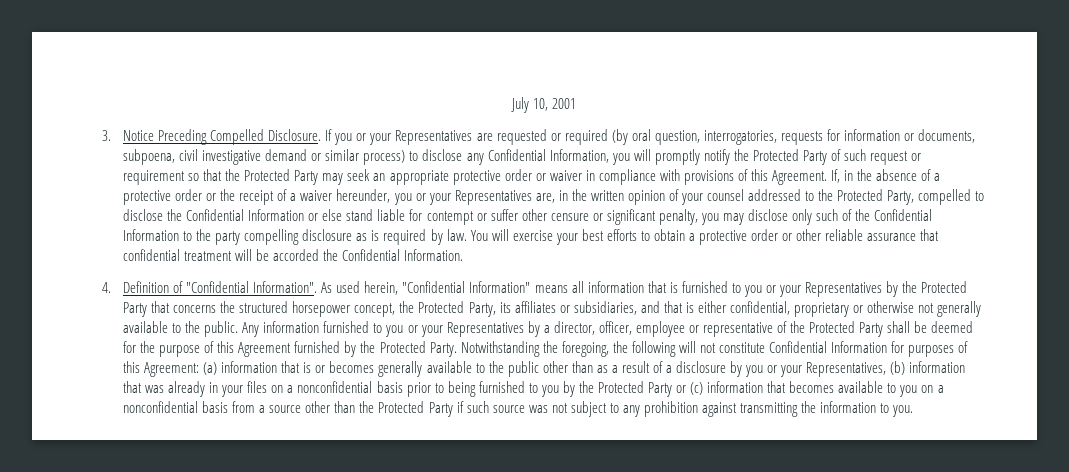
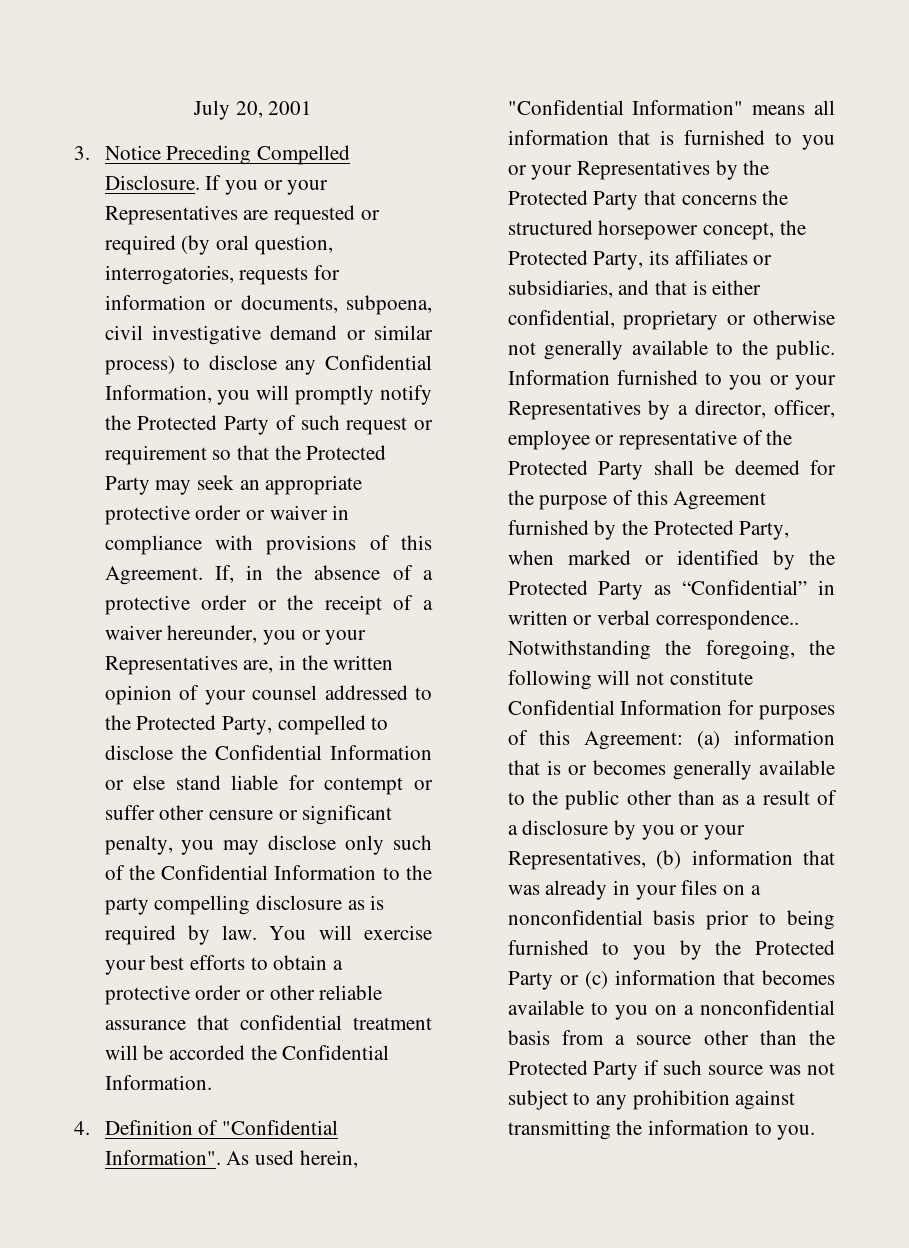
[533,98,548,111] 10, -> [235,101,263,118] 20,
[242,321,320,337] Any information -> [507,370,610,385] Information
[429,342,457,357] Party. -> [739,521,790,540] [507,550,835,570] [507,580,835,600] [507,610,799,630] Party, when marked or identified by the Protected Party as “Confidential” in written or verbal correspondence..

